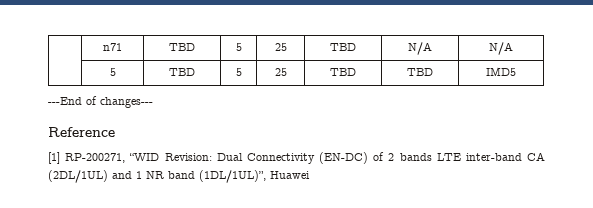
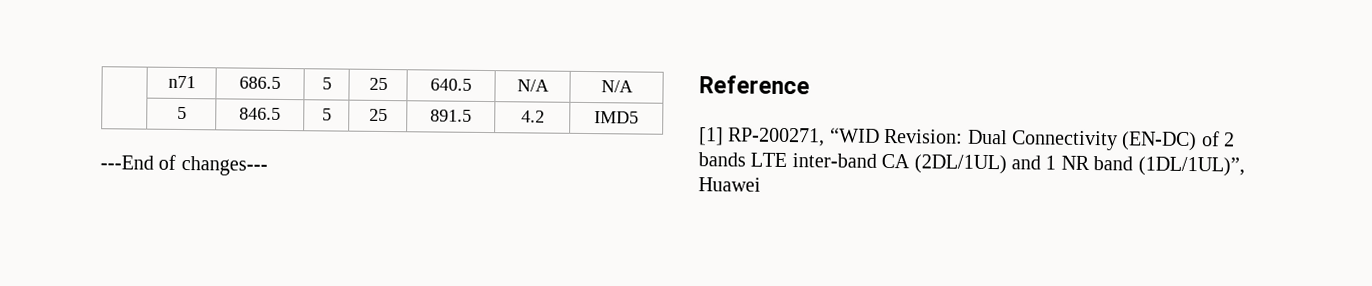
[169,43,195,51] [235,43,242,51] [274,43,287,51] [330,43,356,51] TBD | 5 | 25 | TBD -> [239,76,281,89] [321,77,332,90] [368,77,388,91] [430,78,472,91] 686.5 | 5 | 25 | 640.5
[169,68,195,76] [235,68,242,76] [274,68,287,76] [330,68,356,76] [407,68,433,76] TBD | 5 | 25 | TBD | TBD -> [239,107,281,120] [321,108,332,121] [368,108,388,122] [430,109,472,122] [520,110,545,123] 846.5 | 5 | 25 | 891.5 | 4.2

